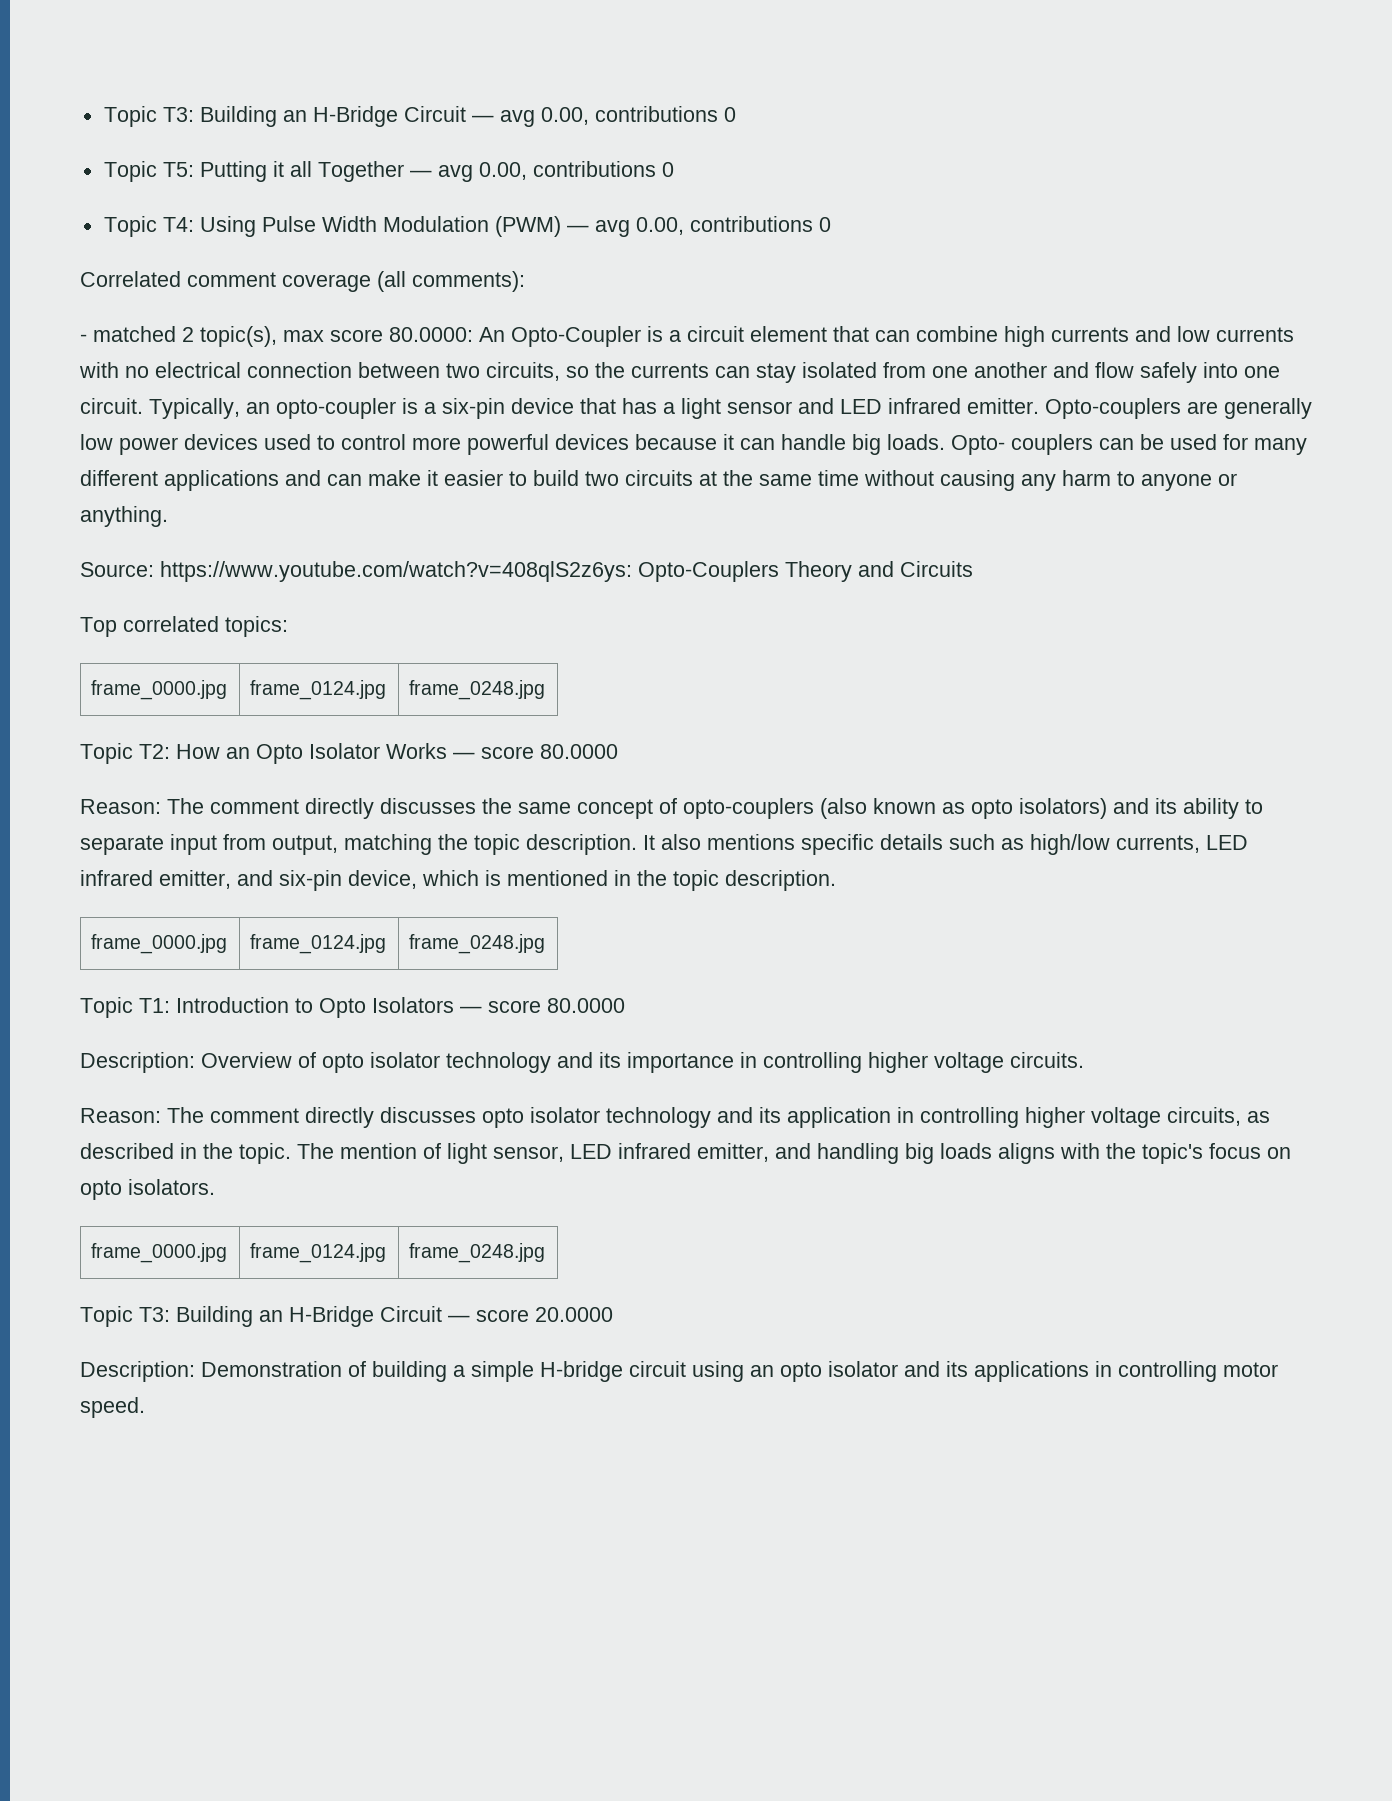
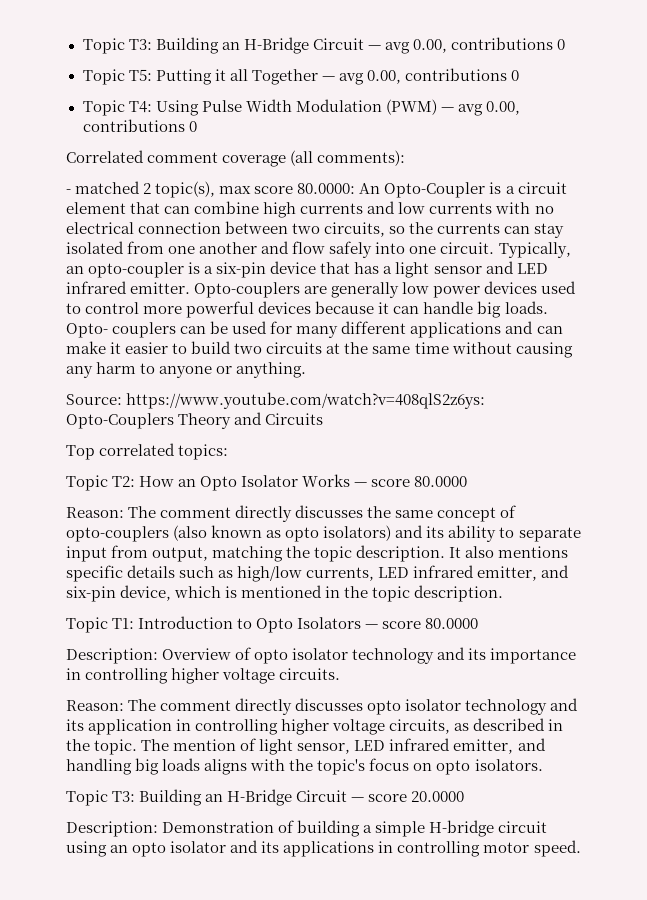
[91,680,228,700] [250,680,387,700] [409,680,546,700] // frame_0000.jpg | frame_0124.jpg | frame_0248.jpg -> (229, 452) none
[91,934,228,954] [250,934,387,954] [409,934,546,954] // frame_0000.jpg | frame_0124.jpg | frame_0248.jpg -> (504, 593) none
[91,1243,228,1263] [250,1243,387,1263] [409,1243,546,1263] // frame_0000.jpg | frame_0124.jpg | frame_0248.jpg -> (543, 765) none

